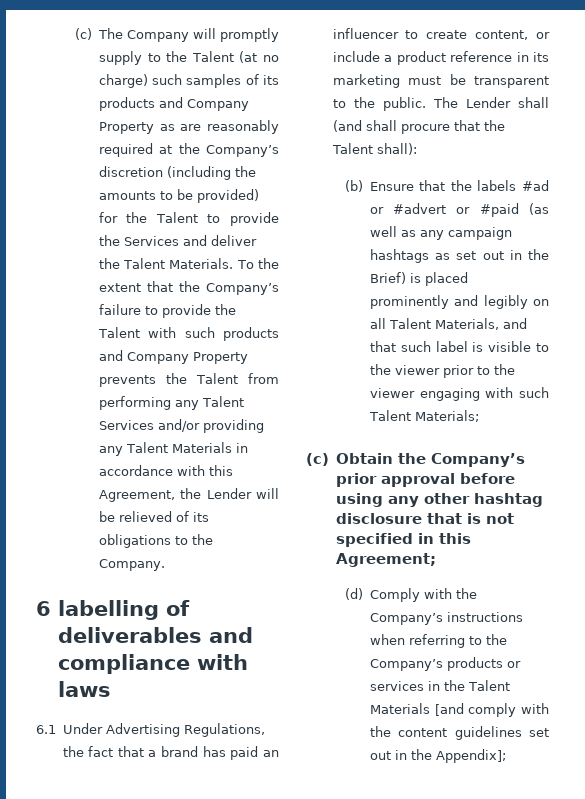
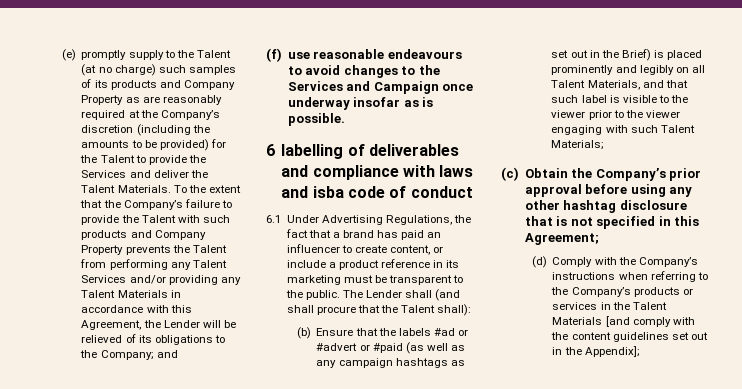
[75,28,216,42] (c) The Company will -> [61,49,76,61] (e)
[98,559,165,571] Company. -> [100,350,178,360] [266,48,462,62] [287,65,440,78] [287,81,474,94] [287,97,434,110] [287,113,345,126] Company; and // (f) use reasonable endeavours to avoid changes to the Services and Campaign once underway insofar as is possible.
(111, 689) none -> [281,186,473,198] and isba code of conduct

